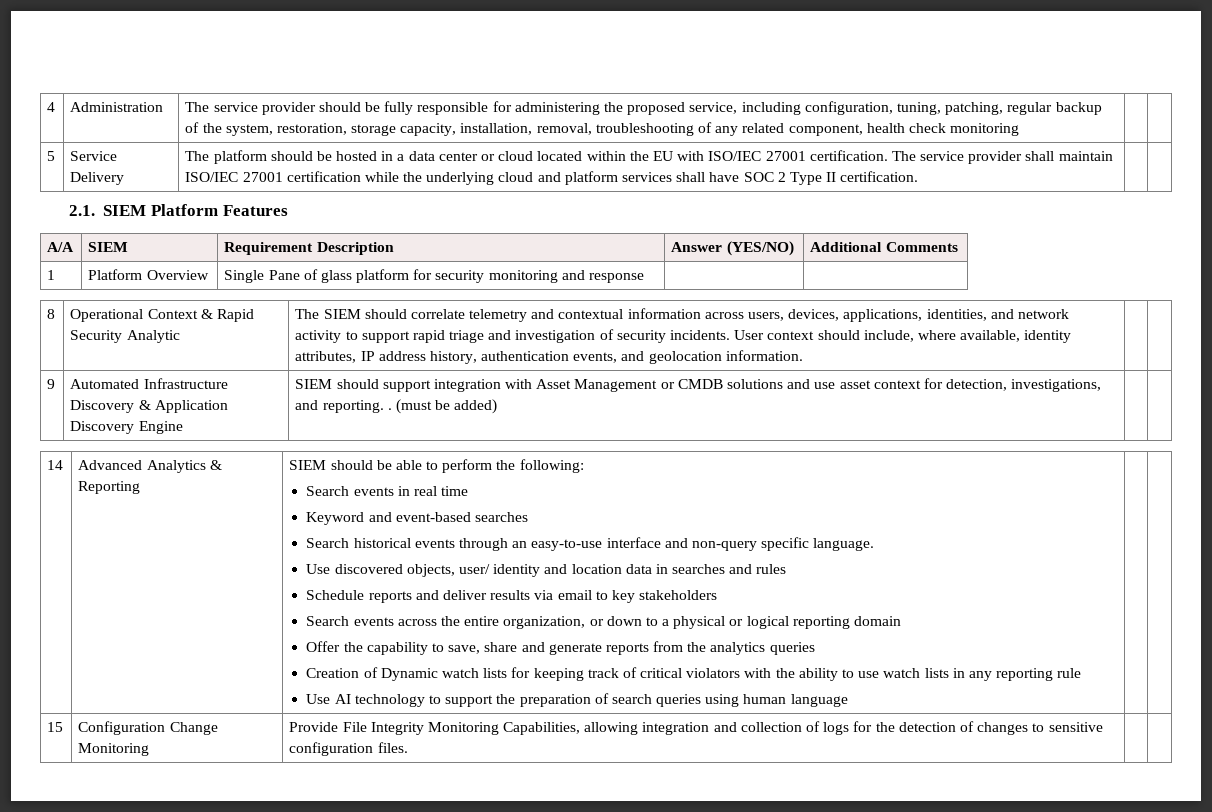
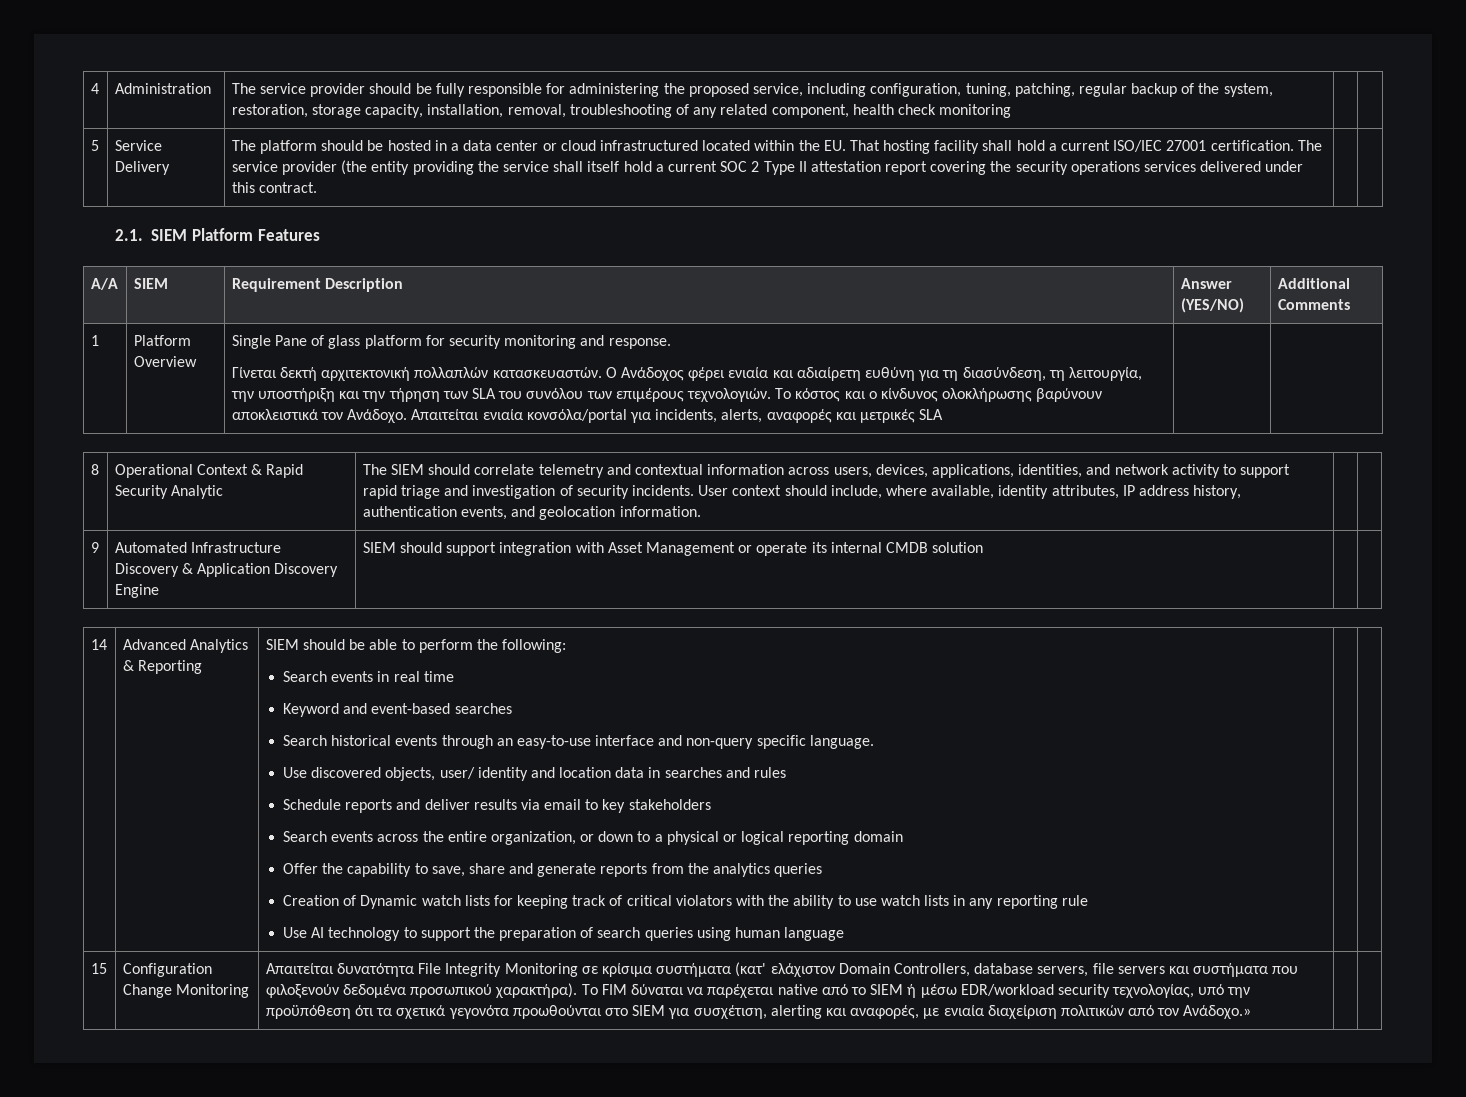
(534, 156) none -> [599,140,698,151] infrastructured
[652,151,705,161] EU with -> [823,140,1110,154] EU. That hosting facility shall hold a current
[1025,151,1113,161] [185,171,919,185] shall maintain ISO/IEC 27001 certification while the underlying cloud and platform services shall have SOC 2 Type II certification. -> [341,160,1304,175] [231,182,318,193] (the entity providing the service shall itself hold a current SOC 2 Type II attestation report covering the security operations services delivered under this contract.
[589,273,645,283] response -> [608,338,671,349] [231,367,1142,381] [230,388,1103,403] [231,409,944,423] response. // Γίνεται δεκτή αρχιτεκτονική πολλαπλών κατασκευαστών. Ο Ανάδοχος φέρει ενιαία και αδιαίρετη ευθύνη για τη διασύνδεση, τη λειτουργία, την υποστήριξη και την τήρηση των SLA του συνόλου των επιμέρους τεχνολογιών. Το κόστος και ο κίνδυνος ολοκλήρωσης βαρύνουν αποκλειστικά τον Ανάδοχο. Απαιτείται ενιαία κονσόλα/portal για incidents, alerts, αναφορές και μετρικές SLA
[677,378,1102,392] [295,399,498,414] CMDB solutions and use asset context for detection, investigations, and reporting. . (must be added) -> [756,542,984,556] operate its internal CMDB solution
[289,722,339,732] Provide -> [265,963,415,977] Απαιτείται δυνατότητα
[503,721,1103,735] [289,742,408,756] Capabilities, allowing integration and collection of logs for the detection of changes to sensitive configuration files. -> [581,962,1299,977] [265,983,1251,999] [265,1005,1252,1019] σε κρίσιμα συστήματα (κατ' ελάχιστον Domain Controllers, database servers, file servers και συστήματα που φιλοξενούν δεδομένα προσωπικού χαρακτήρα). Το FIM δύναται να παρέχεται native από το SIEM ή μέσω EDR/workload security τεχνολογίας, υπό την προϋπόθεση ότι τα σχετικά γεγονότα προωθούνται στο SIEM για συσχέτιση, alerting και αναφορές, με ενιαία διαχείριση πολιτικών από τον Ανάδοχο.»

